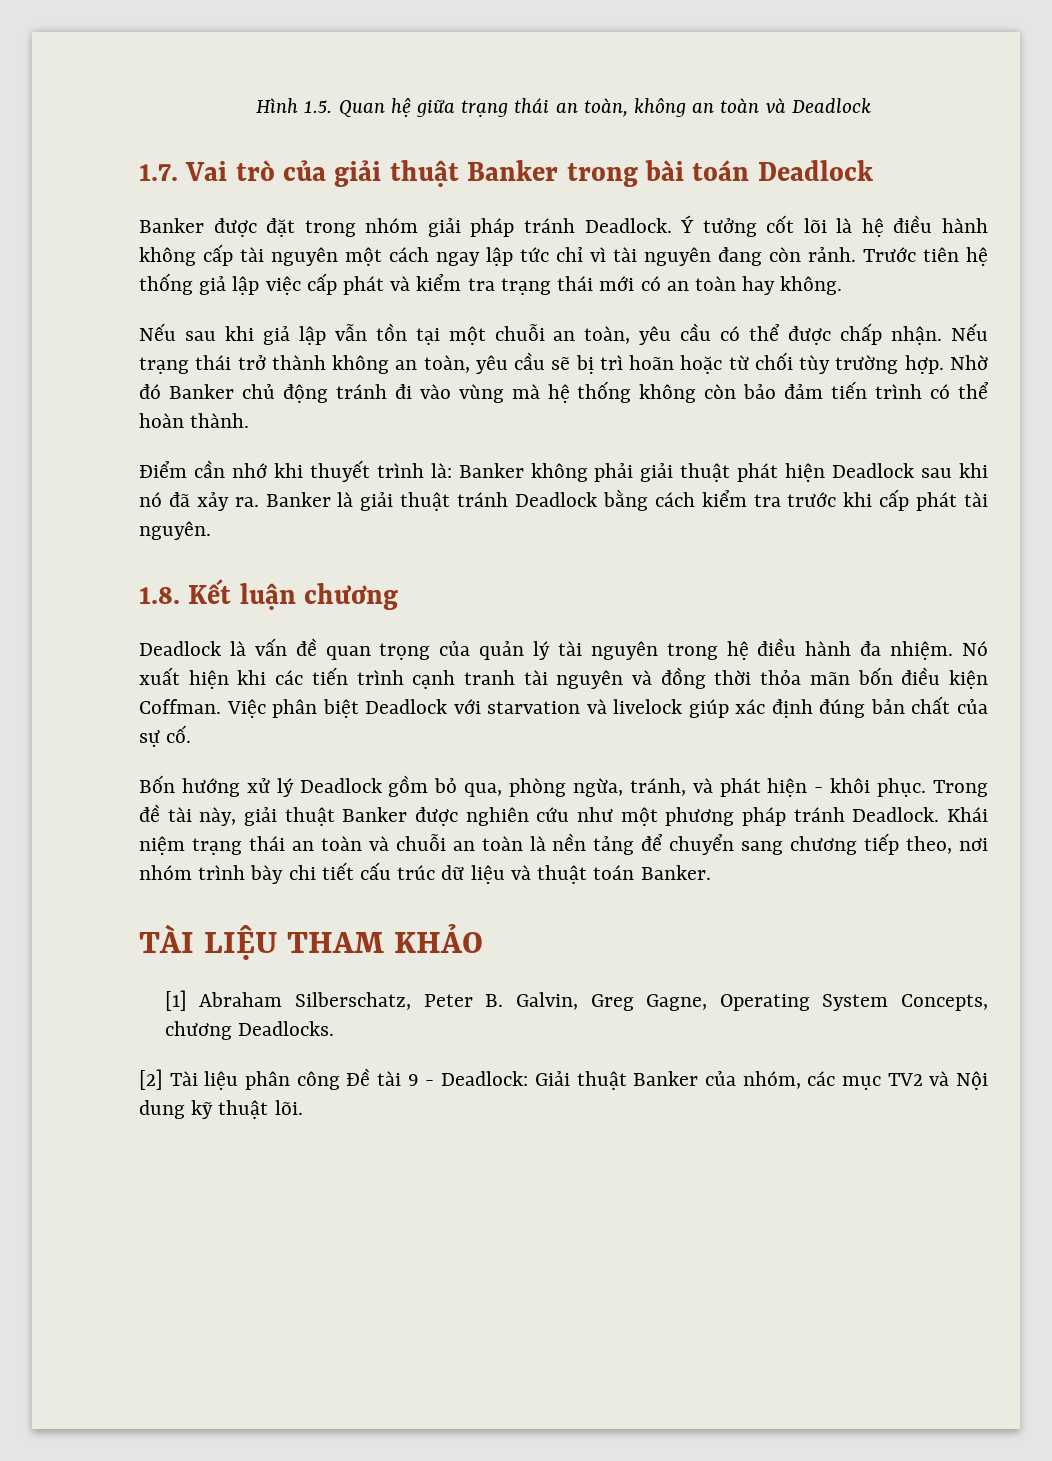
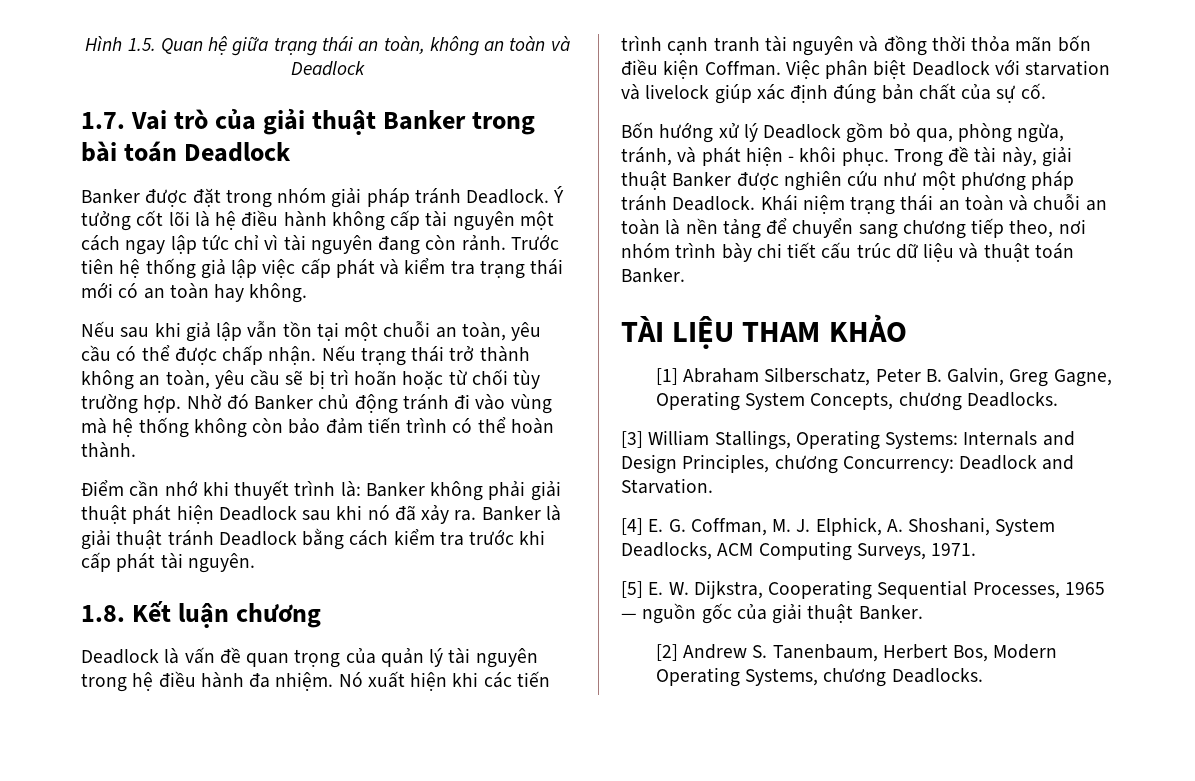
[139,1068,989,1090] [139,1100,303,1119] [2] Tài liệu phân công Đề tài 9 - Deadlock: Giải thuật Banker của nhóm, các mục TV2 và Nội dung kỹ thuật lõi. -> [621,430,1075,450] [621,454,1075,474] [621,478,713,494] [621,517,1056,536] [621,541,977,561] [621,580,1105,600] [621,603,923,624] [655,644,1058,662] [655,667,983,687] [3] William Stallings, Operating Systems: Internals and Design Principles, chương Concurrency: Deadlock and Starvation. // [4] E. G. Coffman, M. J. Elphick, A. Shoshani, System Deadlocks, ACM Computing Surveys, 1971. // [5] E. W. Dijkstra, Cooperating Sequential Processes, 1965 — nguồn gốc của giải thuật Banker. // [2] Andrew S. Tanenbaum, Herbert Bos, Modern Operating Systems, chương Deadlocks.

